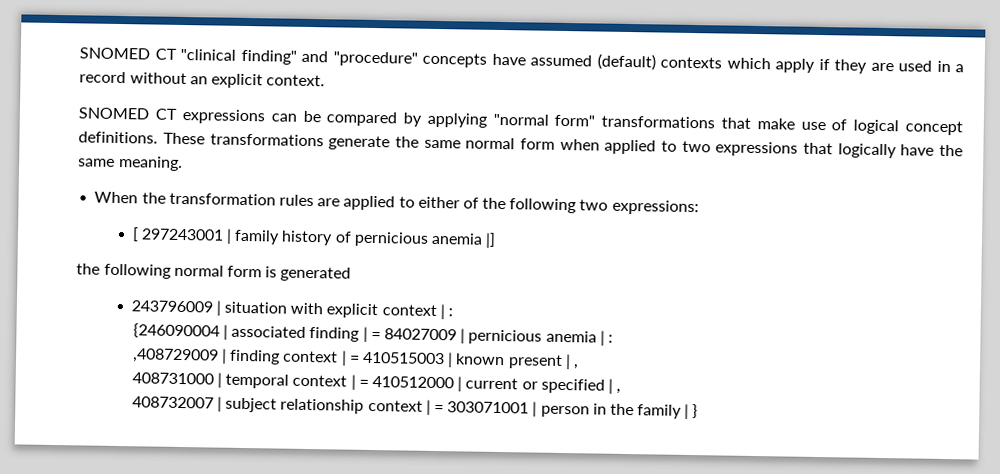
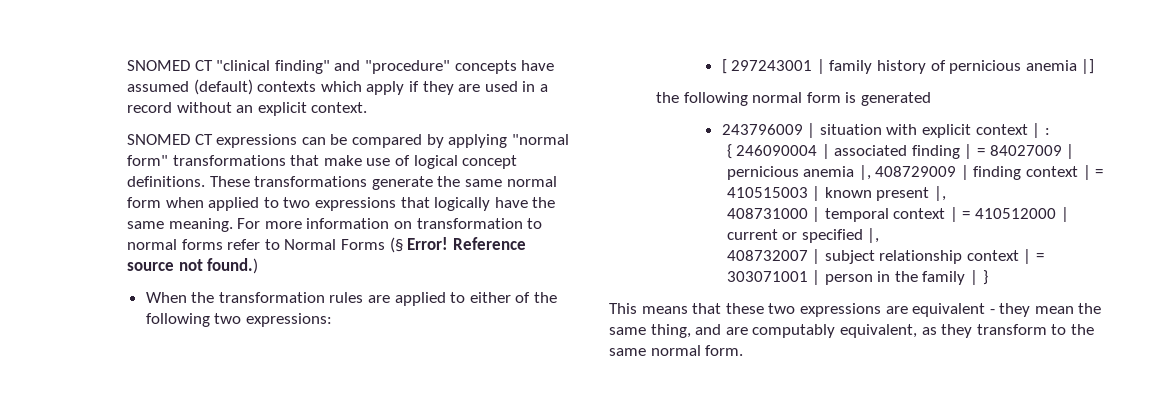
(183, 163) none -> [237,218,543,229] [126,237,526,253] [126,258,259,274] For more information on transformation to normal forms refer to Normal Forms (§ Error! Reference source not found.)
[132,323,220,339] {246090004 -> [726,144,818,159] { 246090004
[599,330,613,346] [131,348,219,364] | : // ,408729009 -> [858,165,957,180] |, 408729009
[564,354,579,370] | , -> [933,186,946,201] |,
[607,378,622,394] | , -> [867,228,880,243] |,
(699, 411) none -> [609,303,1102,317] [609,324,1094,338] [609,345,744,356] // This means that these two expressions are equivalent - they mean the same thing, and are computably equivalent, as they transform to the same normal form.

